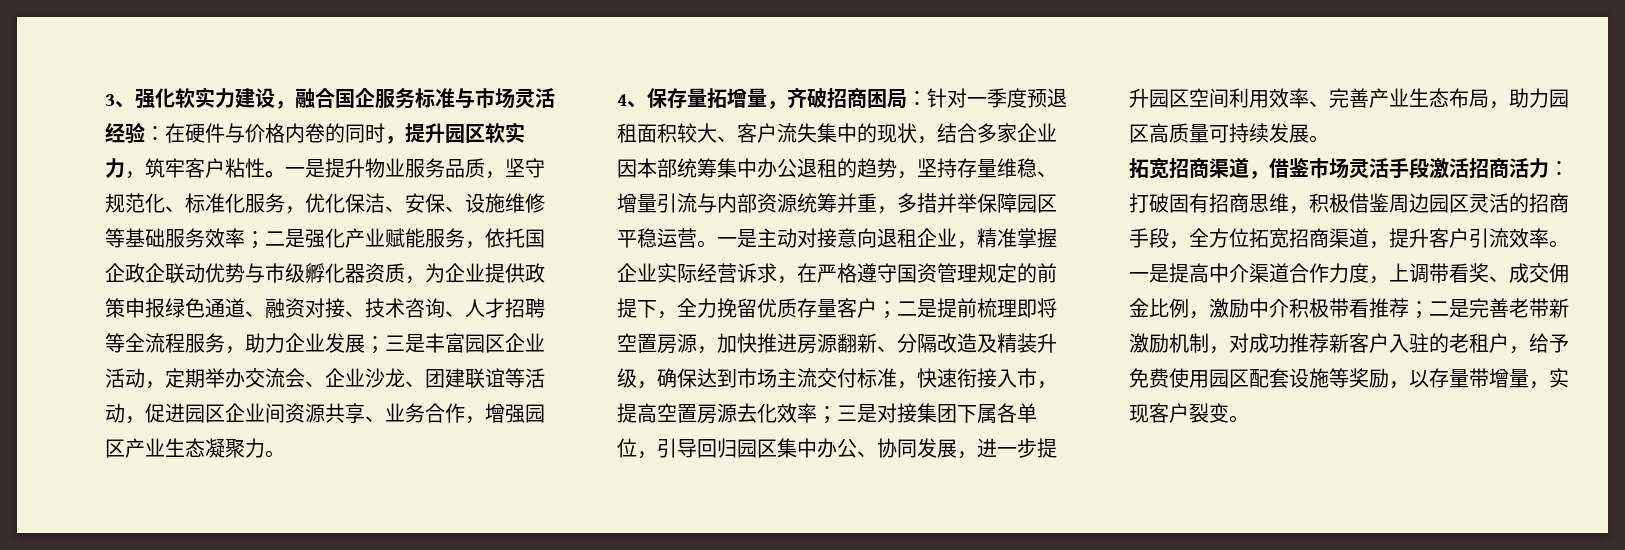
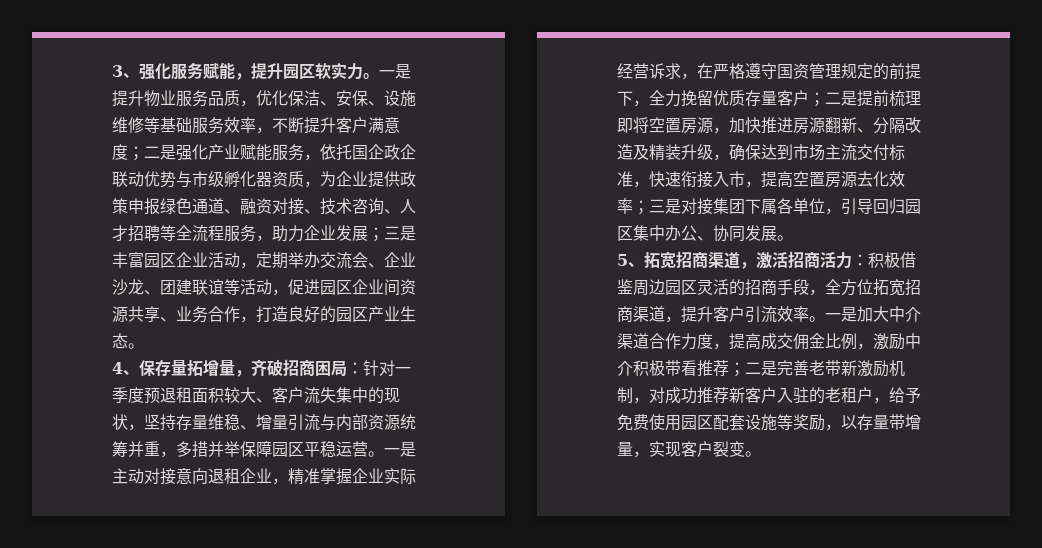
[175,87,555,109] [105,122,385,143] 软实力建设，融合国企服务标准与市场灵活经验：在硬件与价格内卷的同时 -> [171,62,235,80] 服务赋能
[125,158,265,179] ，筑牢客户粘性 -> (363, 71) none
[505,158,545,178] [105,193,305,214] 坚守规范化、标准化服务， -> (256, 103) none
(245, 238) none -> [256,117,400,134] [112,144,128,160] ，不断提升客户满意度
[485,403,525,423] 增强 -> [256,306,336,323] 打造良好的
[205,438,265,458] 凝聚力 -> (128, 341) none
[937,123,1057,143] [617,158,917,179] 结合多家企业因本部统筹集中办公退租的趋势， -> (144, 427) none
[957,438,1057,459] [1129,88,1569,109] [1129,123,1329,143] [1129,157,1569,179] [1129,193,1309,214] ，进一步提升园区空间利用效率、完善产业生态布局，助力园区高质量可持续发展。 // 拓宽招商渠道，借鉴市场灵活手段激活招商活力：打破固有招商思维， -> [777,235,793,241] [617,251,868,269] 。 // 5、拓宽招商渠道，激活招商活力：
[1169,263,1209,283] 提高 -> [857,306,889,322] 加大
[1389,263,1509,283] 上调带看奖、 -> [729,333,761,350] 提高

